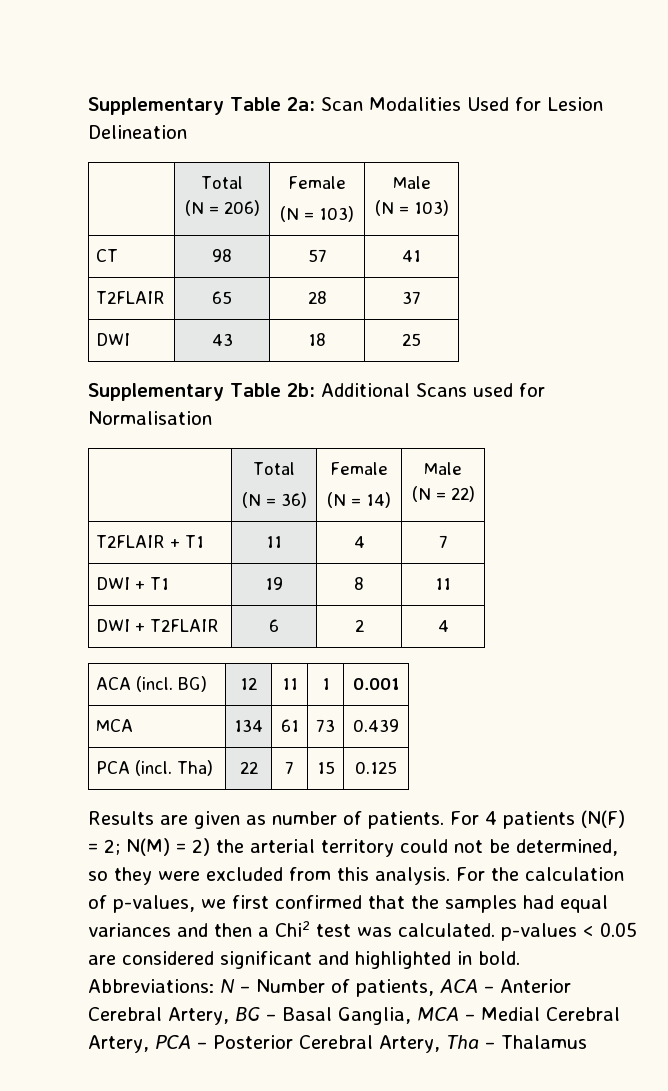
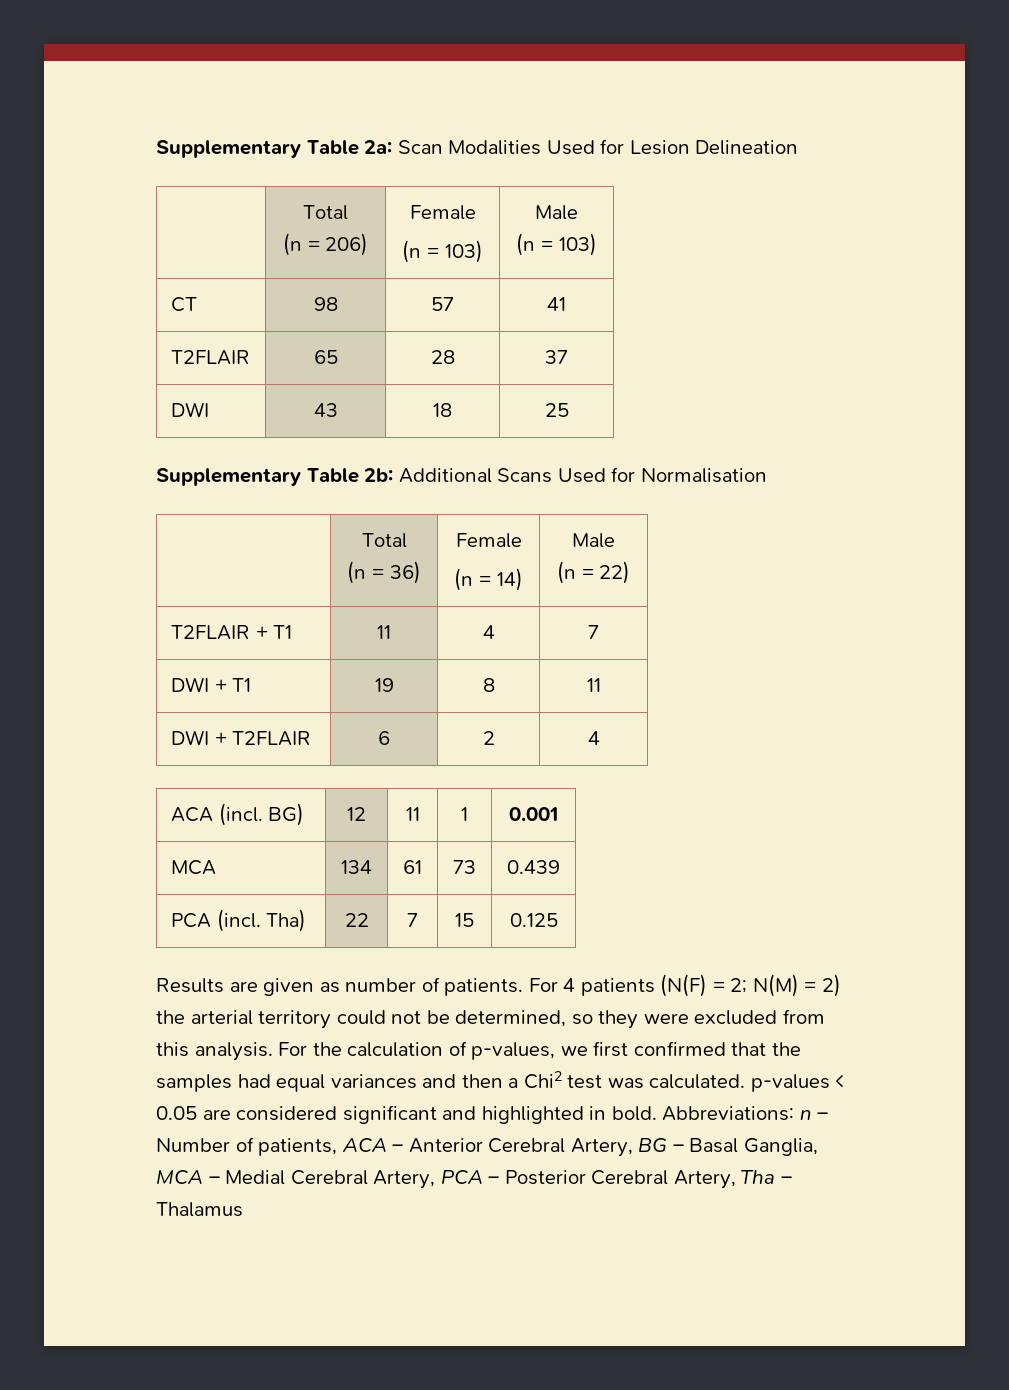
[184,200,204,216] (N -> [282,233,302,256] (n
[280,206,299,222] (N -> [402,240,422,263] (n
[374,200,394,216] (N -> [516,233,536,256] (n
[472,383,513,397] used -> [557,468,606,483] Used
[241,492,261,508] (N -> [347,561,367,584] (n
[327,492,346,508] (N -> [454,568,474,591] (n
[411,486,431,502] (N -> [556,561,576,584] (n
[220,979,235,993] N -> [799,1110,812,1120] n

